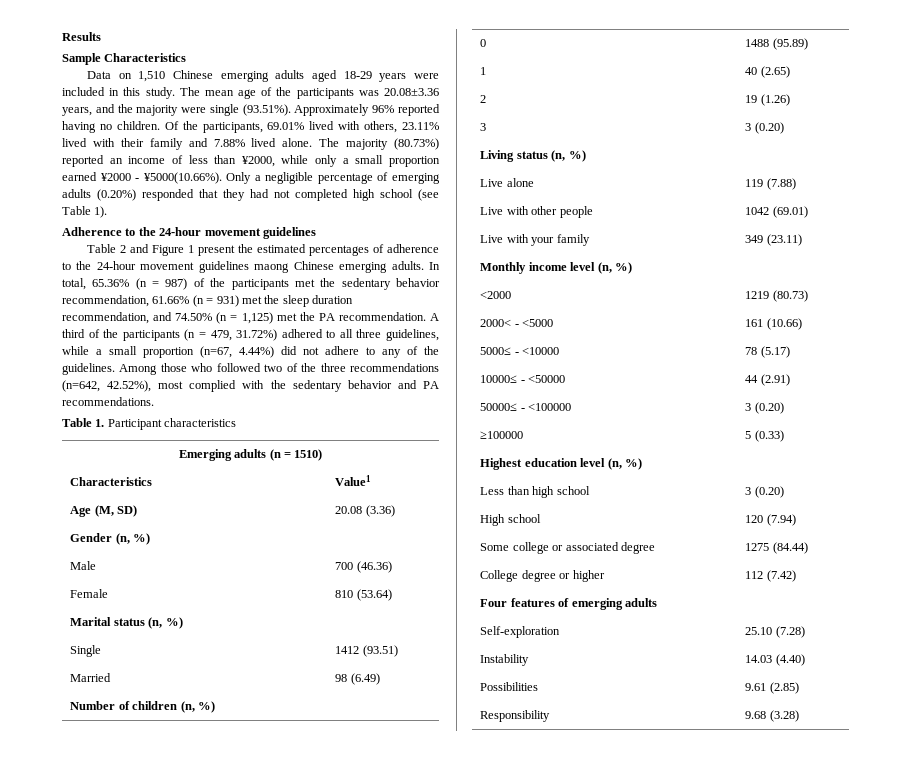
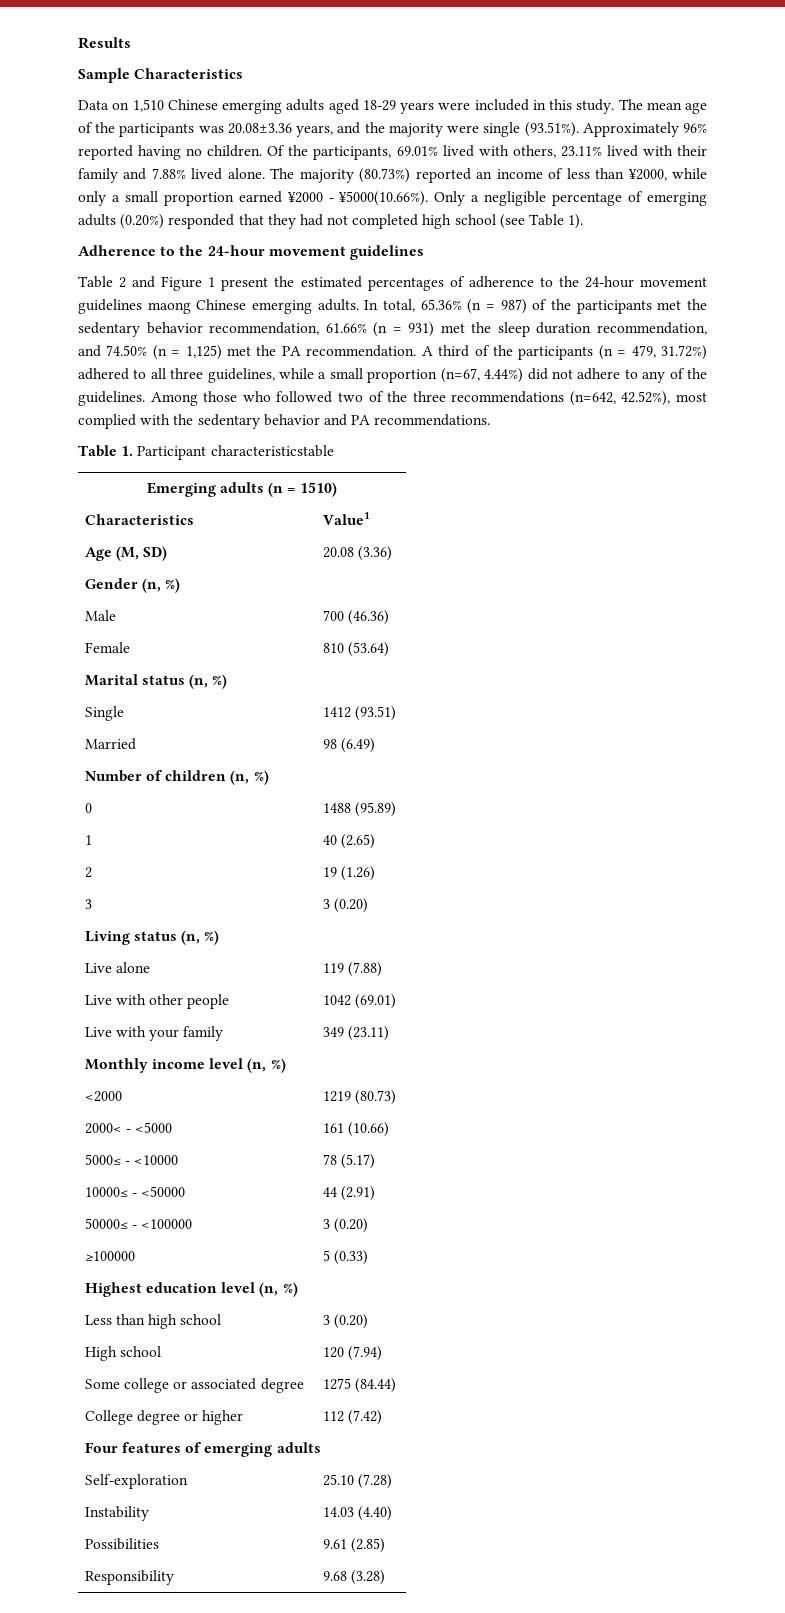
[164,418,237,427] characteristics -> [210,445,334,457] characteristicstable

